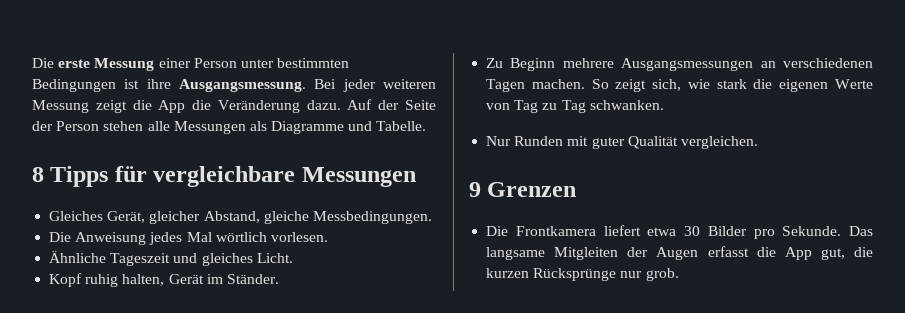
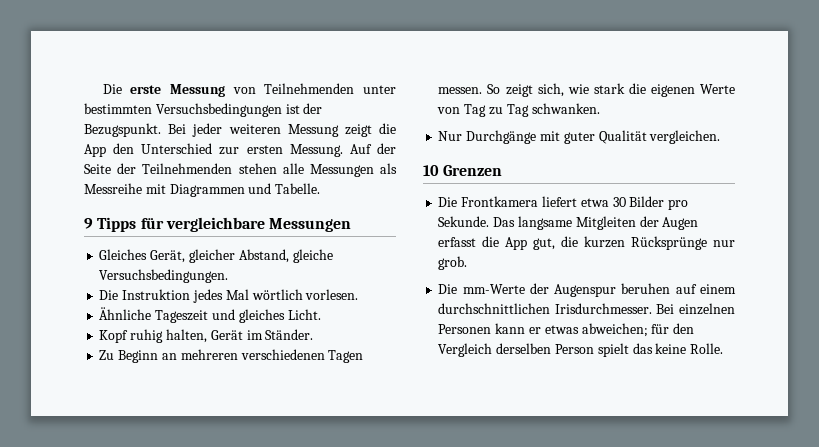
[158,58,350,68] [32,79,306,92] einer Person unter bestimmten Bedingungen ist ihre Ausgangsmessung. -> [232,83,396,94] [84,103,323,117] [84,123,161,137] von Teilnehmenden unter bestimmten Versuchsbedingungen ist der Bezugspunkt.
[192,100,341,113] die Veränderung dazu. -> [113,143,343,157] den Unterschied zur ersten Messung.
[56,121,100,131] Person -> [142,163,233,174] Teilnehmenden
[271,121,345,134] Diagramme -> [84,183,245,197] Messreihe mit Diagrammen
[32,167,44,182] 8 -> [84,218,93,229] 9
[312,211,432,224] [49,232,147,245] Messbedingungen. // Die Anweisung -> [99,269,229,283] [99,289,191,300] Versuchsbedingungen. // Die Instruktion
[562,58,776,71] mehrere Ausgangsmessungen an -> [161,349,238,360] an mehreren
[531,79,585,89] machen. -> [438,87,483,94] messen.
[514,136,564,146] Runden -> [466,130,537,144] Durchgänge
[469,182,481,197] 9 -> [423,165,439,176] 10
(679, 274) none -> [438,283,736,297] [438,303,735,315] [438,323,695,337] [438,343,724,357] // Die mm-Werte der Augenspur beruhen auf einem durchschnittlichen Irisdurchmesser. Bei einzelnen Personen kann er etwas abweichen; für den Vergleich derselben Person spielt das keine Rolle.

